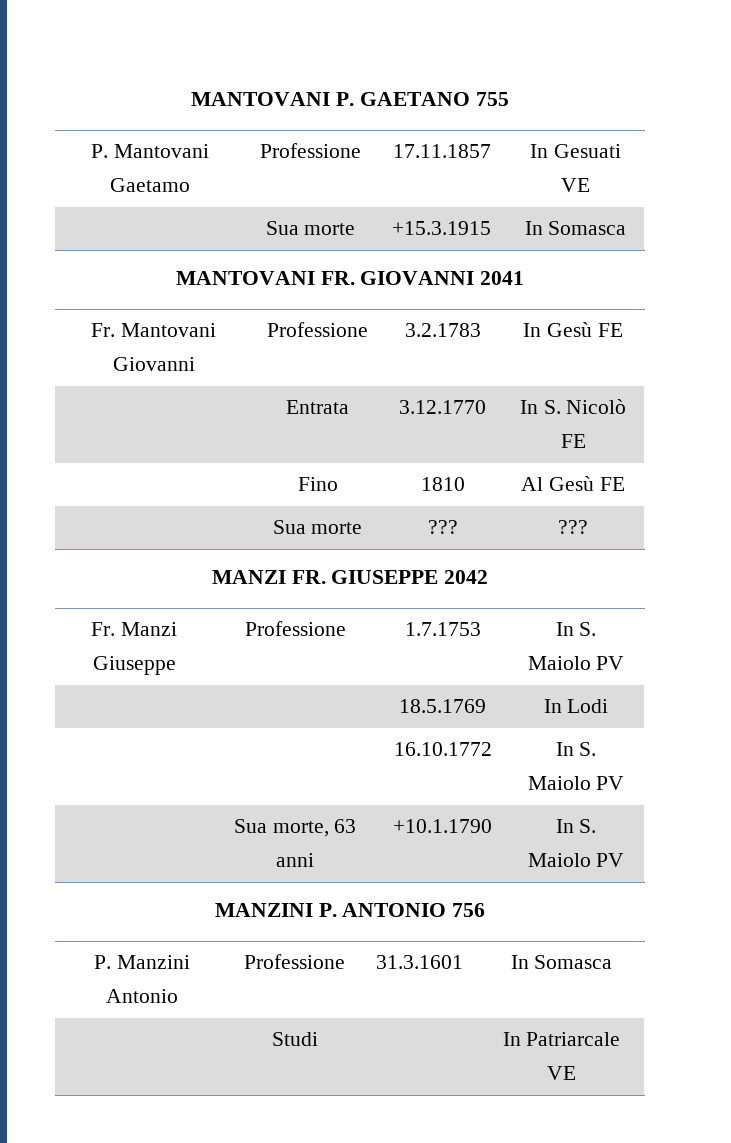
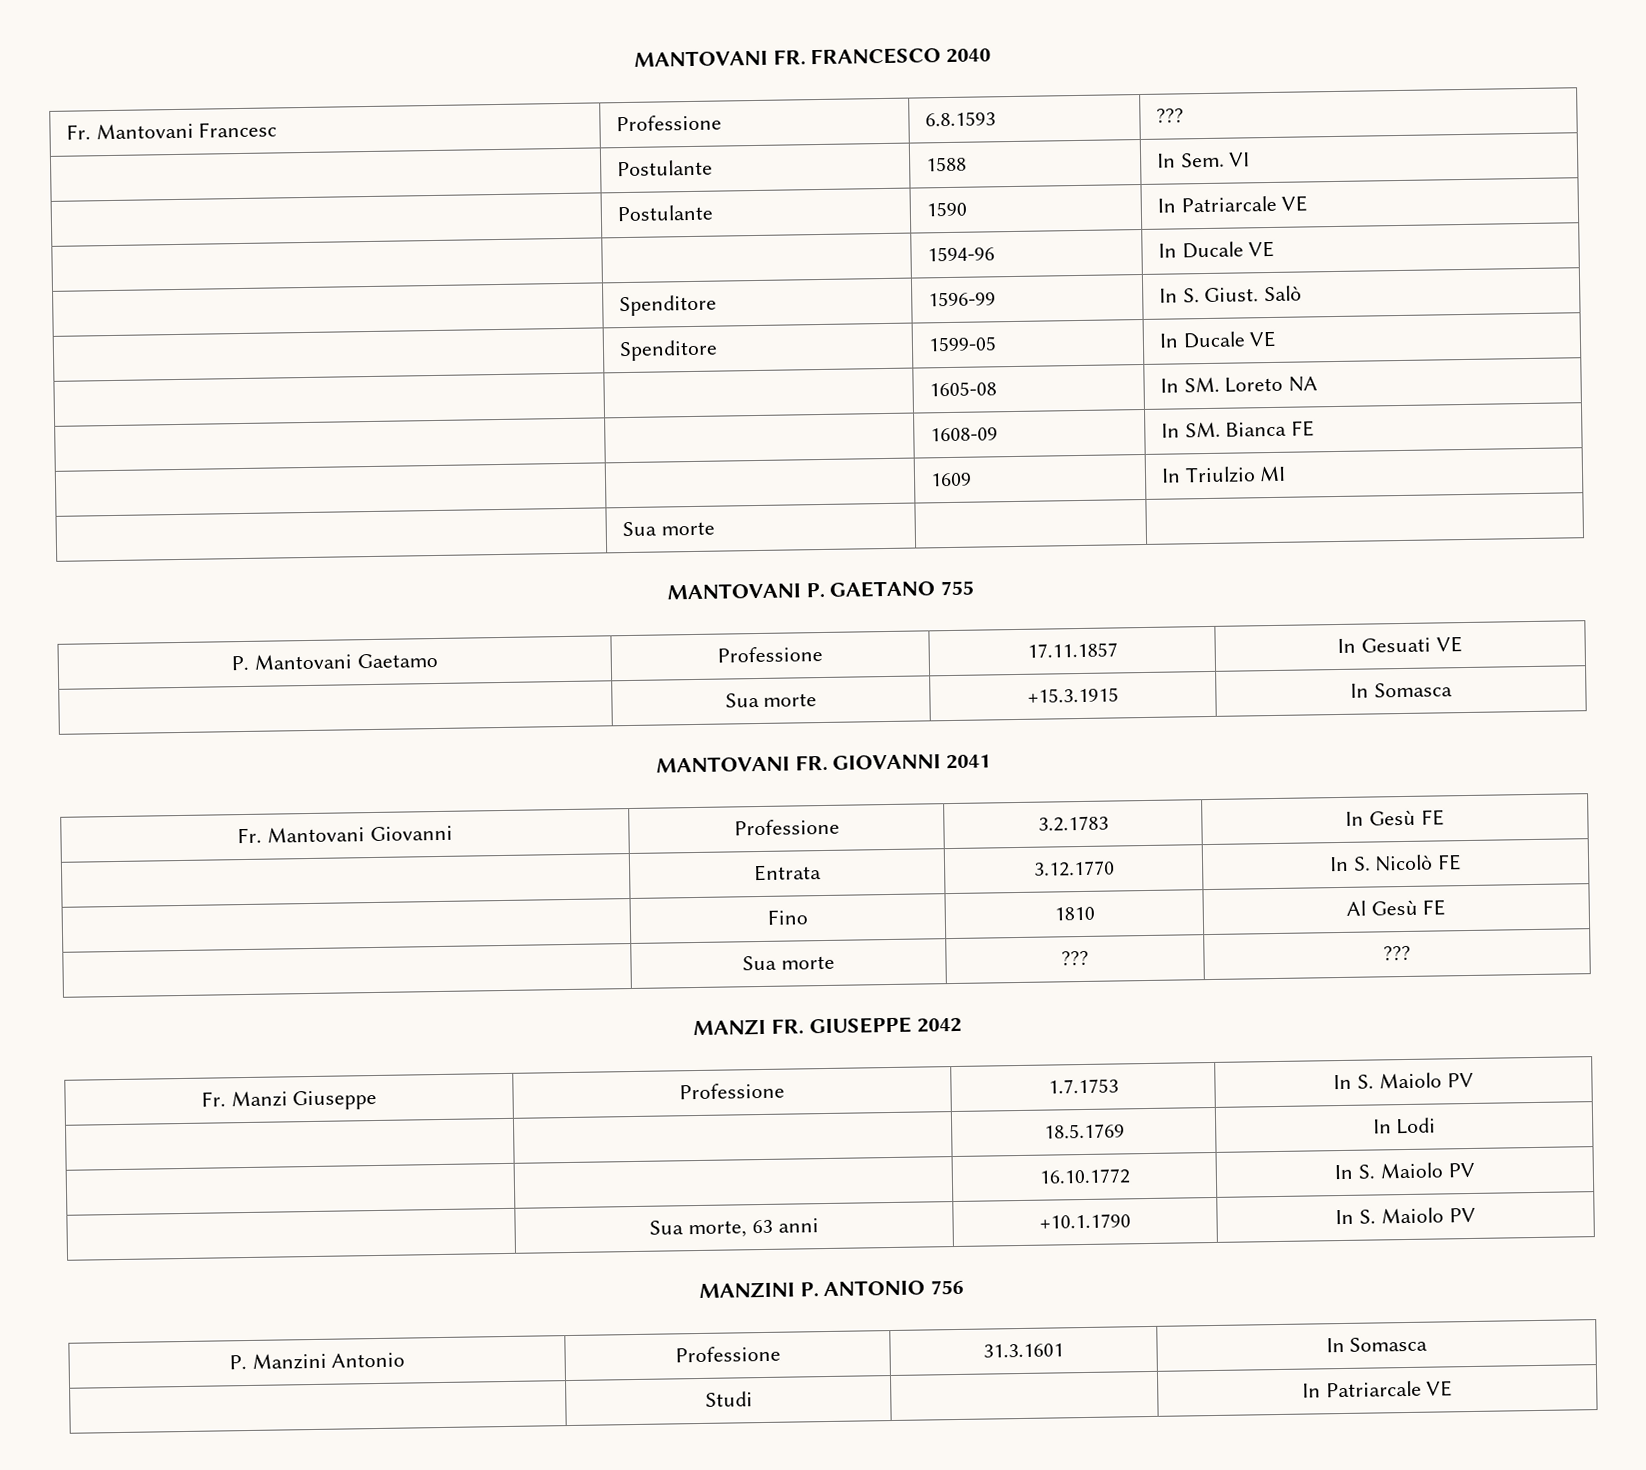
[191,92,331,106] MANTOVANI -> [633,47,992,67] [65,121,278,140] [615,114,722,132] [924,111,996,127] [1155,108,1184,123] [616,159,713,177] [925,156,967,172] [1156,152,1251,168] [616,204,713,222] [925,201,967,217] [1156,195,1309,213] [926,246,995,262] [1157,240,1276,259] [618,294,717,317] [927,291,996,307] [1158,285,1303,303] [618,339,718,362] [927,336,997,352] [1158,330,1278,349] [928,381,997,397] [1159,376,1319,393] [929,427,998,442] [1160,420,1316,438] [929,472,972,487] [1160,465,1287,484] [621,521,715,537] [666,582,801,600] MANTOVANI FR. FRANCESCO 2040 // Fr. Mantovani Francesc | Professione | 6.8.1593 | ??? // | Postulante | 1588 | In Sem. VI // | Postulante | 1590 | In Patriarcale VE // | | 1594-96 | In Ducale VE // | Spenditore | 1596-99 | In S. Giust. Salò // | Spenditore | 1599-05 | In Ducale VE // | | 1605-08 | In SM. Loreto NA // | | 1608-09 | In SM. Bianca FE // | | 1609 | In Triulzio MI // | Sua morte | | // MANTOVANI

